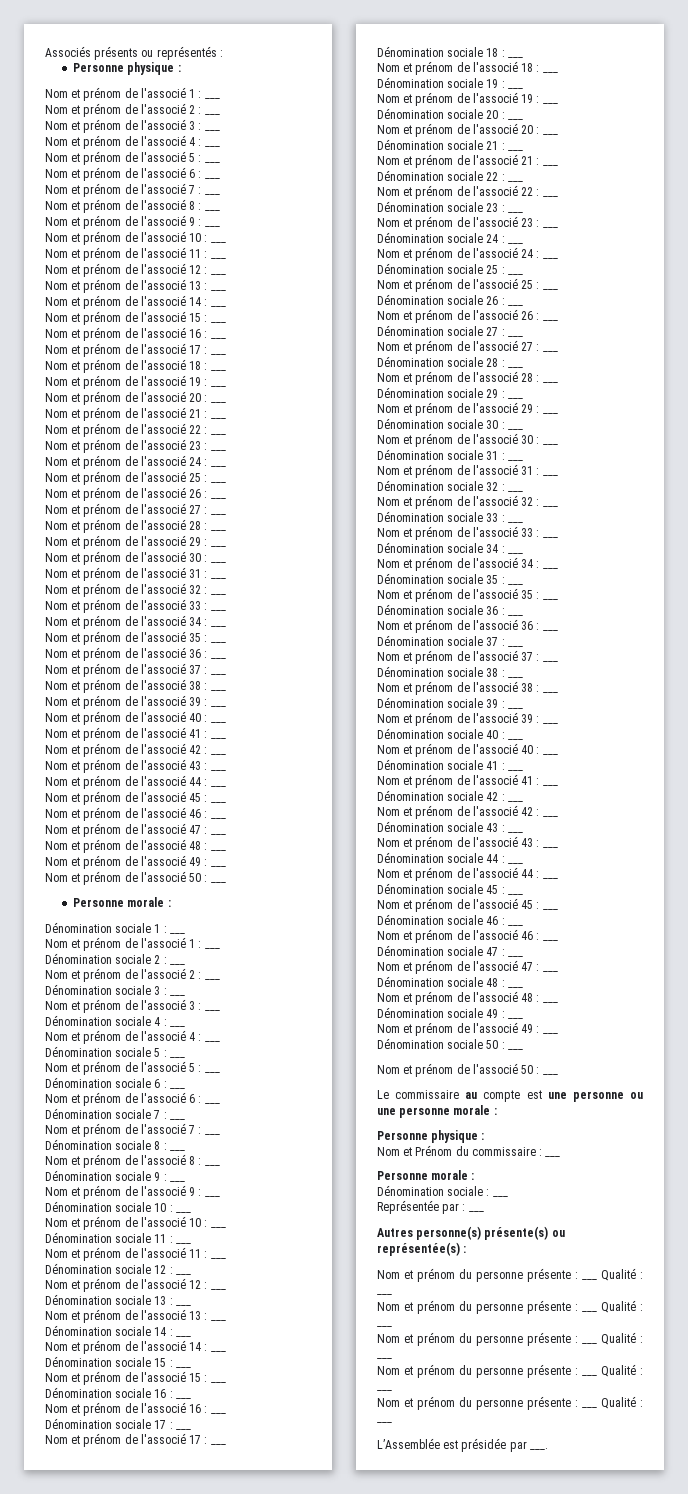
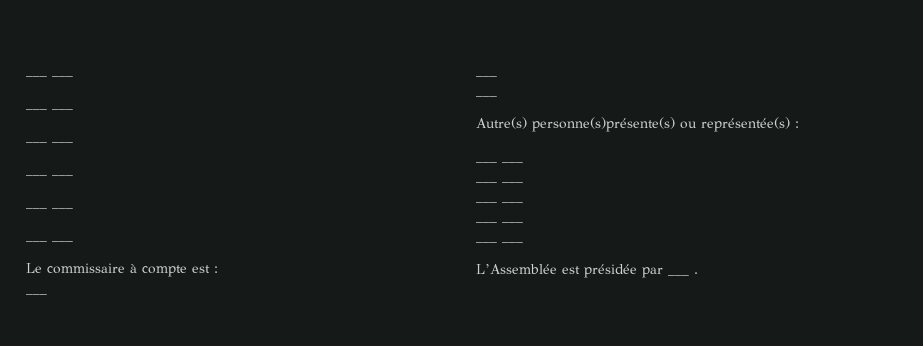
[45,46,223,60] [73,62,181,75] [45,87,202,101] [204,98,220,99] [45,103,202,117] [204,114,220,115] [45,119,202,133] [204,130,220,131] [45,135,202,149] [204,146,220,147] [45,151,202,165] [204,162,220,163] [45,167,202,181] [204,178,220,179] [45,183,202,197] [204,194,220,195] [45,199,202,213] [204,210,220,211] [45,215,202,229] [204,226,220,227] [45,231,208,245] [210,242,226,243] [45,247,208,261] [210,258,226,259] [45,263,208,277] [210,274,226,275] [45,279,208,293] [210,290,226,291] [45,295,208,309] [210,306,226,307] [45,311,208,325] [210,322,226,323] [45,327,208,341] [210,338,226,339] [45,343,208,357] [210,354,226,355] [45,359,208,373] [210,370,226,371] [45,375,208,389] [210,386,226,387] [45,391,208,405] [210,402,226,403] [45,407,208,421] [210,418,226,419] [45,423,208,437] [210,434,226,435] [45,439,208,453] [210,450,226,451] [45,455,208,469] [210,466,226,467] [45,471,208,485] [210,482,226,483] [45,487,208,501] [210,498,226,499] [45,503,208,517] [210,514,226,515] [45,519,208,533] [210,530,226,531] [45,535,208,549] [210,546,226,547] [45,551,208,565] [210,562,226,563] [45,567,208,581] [210,578,226,579] [45,583,208,597] [210,594,226,595] [45,599,208,613] [210,610,226,611] [45,615,208,629] [210,626,226,627] [45,631,208,645] [210,642,226,643] [45,647,208,661] [210,658,226,659] [45,663,208,677] [210,674,226,675] [45,679,208,693] [210,690,226,691] [45,695,208,709] [210,706,226,707] [45,711,208,725] [210,722,226,723] [45,727,208,741] [210,738,226,739] [45,743,208,757] [210,754,226,755] [45,759,208,773] [210,770,226,771] [45,775,208,789] [210,786,226,787] [45,791,208,805] [210,802,226,803] [45,807,208,821] [210,818,226,819] [45,823,208,837] [210,834,226,835] [45,839,208,853] [210,850,226,851] [45,855,208,869] [210,866,226,867] [45,871,208,885] [210,882,226,883] [73,897,171,907] [45,922,167,933] [169,933,185,934] [45,937,202,951] [204,948,220,949] [45,953,167,964] [169,964,185,965] [45,968,202,982] [204,979,220,980] [45,984,167,995] [169,995,185,996] [45,999,202,1013] [204,1010,220,1011] [45,1015,167,1026] [169,1026,185,1027] [45,1030,202,1044] [204,1041,220,1042] [45,1046,167,1057] [169,1057,185,1058] [45,1061,202,1075] [204,1072,220,1073] [45,1077,167,1088] [169,1088,185,1089] [45,1092,202,1106] [204,1103,220,1104] [45,1108,167,1119] [169,1119,185,1120] [45,1123,202,1137] [204,1134,220,1135] [45,1139,167,1150] [169,1150,185,1151] [45,1154,202,1168] [204,1165,220,1166] [45,1170,167,1181] [169,1181,185,1182] [45,1185,202,1199] [204,1196,220,1197] [45,1201,173,1212] [175,1212,191,1213] [45,1216,208,1230] [210,1227,226,1228] [45,1232,173,1243] [175,1243,191,1244] [45,1247,208,1261] [210,1258,226,1259] [45,1263,173,1274] [175,1274,191,1275] [45,1278,208,1292] [210,1289,226,1290] [45,1294,173,1305] [175,1305,191,1306] [45,1309,208,1323] [210,1320,226,1321] [45,1325,173,1336] [175,1336,191,1337] [45,1340,208,1354] [210,1351,226,1352] [45,1356,173,1367] [175,1367,191,1368] [45,1371,208,1385] [210,1382,226,1383] [45,1387,173,1398] [175,1398,191,1399] [45,1402,208,1416] [210,1413,226,1414] [45,1418,173,1429] [175,1429,191,1430] [45,1433,208,1447] [210,1444,226,1445] [377,46,505,57] [507,57,523,58] [377,61,540,75] [542,72,558,73] [377,77,505,88] [507,88,523,89] [377,92,540,106] [542,103,558,104] [377,108,505,119] [507,119,523,120] [377,123,540,137] [542,134,558,135] [377,139,505,150] [507,150,523,151] [377,154,540,168] [542,165,558,166] [377,170,505,181] [507,181,523,182] [377,185,540,199] [542,196,558,197] [377,201,505,212] [507,212,523,213] [377,216,540,230] [542,227,558,228] [377,232,505,243] [507,243,523,244] [377,247,540,261] [542,258,558,259] [377,263,505,274] [507,274,523,275] [377,278,540,292] [542,289,558,290] [377,294,505,305] [507,305,523,306] [377,309,540,323] [542,320,558,321] [377,325,505,336] [507,336,523,337] [377,340,540,354] [542,351,558,352] [377,356,505,367] [507,367,523,368] [377,371,540,385] [542,382,558,383] [377,387,505,398] [507,398,523,399] [377,402,540,416] [542,413,558,414] [377,418,505,429] [507,429,523,430] [377,433,540,447] [542,444,558,445] [377,449,505,460] [507,460,523,461] [377,464,540,478] [542,475,558,476] [377,480,505,491] [507,491,523,492] [377,495,540,509] [542,506,558,507] [377,511,505,522] [507,522,523,523] [377,526,540,540] [542,537,558,538] [377,542,505,553] [507,553,523,554] [377,557,540,571] [542,568,558,569] [377,573,505,584] [507,584,523,585] [377,588,540,602] [542,599,558,600] [377,604,505,615] [507,615,523,616] [377,619,540,633] [542,630,558,631] [377,635,505,646] [507,646,523,647] [377,650,540,664] [542,661,558,662] [377,666,505,677] [507,677,523,678] [377,681,540,695] [542,692,558,693] [377,697,505,708] [507,708,523,709] [377,712,540,726] [542,723,558,724] [377,728,505,739] [507,739,523,740] [377,743,540,757] [542,754,558,755] [377,759,505,770] [507,770,523,771] [377,774,540,788] [542,785,558,786] [377,790,505,801] [507,801,523,802] [377,805,540,819] [542,816,558,817] [377,821,505,832] [507,832,523,833] [377,836,540,850] [542,847,558,848] [377,852,505,863] [507,863,523,864] [377,867,540,881] [542,878,558,879] [377,883,505,894] [507,894,523,895] [377,898,540,912] [542,909,558,910] [377,914,505,925] [507,925,523,926] [377,929,540,943] [542,940,558,941] [377,945,505,956] [507,956,523,957] [377,960,540,974] [542,971,558,972] [377,976,505,987] [507,987,523,988] [377,991,540,1005] [542,1002,558,1003] [377,1007,505,1018] [507,1018,523,1019] [377,1022,540,1036] [542,1033,558,1034] [377,1038,505,1049] [507,1049,523,1050] [377,1063,540,1077] Associés présents ou représentés : // Personne physique : // Nom et prénom de l'associé 1 : ___ // Nom et prénom de l'associé 2 : ___ // Nom et prénom de l'associé 3 : ___ // Nom et prénom de l'associé 4 : ___ // Nom et prénom de l'associé 5 : ___ // Nom et prénom de l'associé 6 : ___ // Nom et prénom de l'associé 7 : ___ // Nom et prénom de l'associé 8 : ___ // Nom et prénom de l'associé 9 : ___ // Nom et prénom de l'associé 10 : ___ // Nom et prénom de l'associé 11 : ___ // Nom et prénom de l'associé 12 : ___ // Nom et prénom de l'associé 13 : ___ // Nom et prénom de l'associé 14 : ___ // Nom et prénom de l'associé 15 : ___ // Nom et prénom de l'associé 16 : ___ // Nom et prénom de l'associé 17 : ___ // Nom et prénom de l'associé 18 : ___ // Nom et prénom de l'associé 19 : ___ // Nom et prénom de l'associé 20 : ___ // Nom et prénom de l'associé 21 : ___ // Nom et prénom de l'associé 22 : ___ // Nom et prénom de l'associé 23 : ___ // Nom et prénom de l'associé 24 : ___ // Nom et prénom de l'associé 25 : ___ // Nom et prénom de l'associé 26 : ___ // Nom et prénom de l'associé 27 : ___ // Nom et prénom de l'associé 28 : ___ // Nom et prénom de l'associé 29 : ___ // Nom et prénom de l'associé 30 : ___ // Nom et prénom de l'associé 31 : ___ // Nom et prénom de l'associé 32 : ___ // Nom et prénom de l'associé 33 : ___ // Nom et prénom de l'associé 34 : ___ // Nom et prénom de l'associé 35 : ___ // Nom et prénom de l'associé 36 : ___ // Nom et prénom de l'associé 37 : ___ // Nom et prénom de l'associé 38 : ___ // Nom et prénom de l'associé 39 : ___ // Nom et prénom de l'associé 40 : ___ // Nom et prénom de l'associé 41 : ___ // Nom et prénom de l'associé 42 : ___ // Nom et prénom de l'associé 43 : ___ // Nom et prénom de l'associé 44 : ___ // Nom et prénom de l'associé 45 : ___ // Nom et prénom de l'associé 46 : ___ // Nom et prénom de l'associé 47 : ___ // Nom et prénom de l'associé 48 : ___ // Nom et prénom de l'associé 49 : ___ // Nom et prénom de l'associé 50 : ___ // Personne morale : // Dénomination sociale 1 : ___ // Nom et prénom de l'associé 1 : ___ // Dénomination sociale 2 : ___ // Nom et prénom de l'associé 2 : ___ // Dénomination sociale 3 : ___ // Nom et prénom de l'associé 3 : ___ // Dénomination sociale 4 : ___ // Nom et prénom de l'associé 4 : ___ // Dénomination sociale 5 : ___ // Nom et prénom de l'associé 5 : ___ // Dénomination sociale 6 : ___ // Nom et prénom de l'associé 6 : ___ // Dénomination sociale 7 : ___ // Nom et prénom de l'associé 7 : ___ // Dénomination sociale 8 : ___ // Nom et prénom de l'associé 8 : ___ // Dénomination sociale 9 : ___ // Nom et prénom de l'associé 9 : ___ // Dénomination sociale 10 : ___ // Nom et prénom de l'associé 10 : ___ // Dénomination sociale 11 : ___ // Nom et prénom de l'associé 11 : ___ // Dénomination sociale 12 : ___ // Nom et prénom de l'associé 12 : ___ // Dénomination sociale 13 : ___ // Nom et prénom de l'associé 13 : ___ // Dénomination sociale 14 : ___ // Nom et prénom de l'associé 14 : ___ // Dénomination sociale 15 : ___ // Nom et prénom de l'associé 15 : ___ // Dénomination sociale 16 : ___ // Nom et prénom de l'associé 16 : ___ // Dénomination sociale 17 : ___ // Nom et prénom de l'associé 17 : ___ // Dénomination sociale 18 : ___ // Nom et prénom de l'associé 18 : ___ // Dénomination sociale 19 : ___ // Nom et prénom de l'associé 19 : ___ // Dénomination sociale 20 : ___ // Nom et prénom de l'associé 20 : ___ // Dénomination sociale 21 : ___ // Nom et prénom de l'associé 21 : ___ // Dénomination sociale 22 : ___ // Nom et prénom de l'associé 22 : ___ // Dénomination sociale 23 : ___ // Nom et prénom de l'associé 23 : ___ // Dénomination sociale 24 : ___ // Nom et prénom de l'associé 24 : ___ // Dénomination sociale 25 : ___ // Nom et prénom de l'associé 25 : ___ // Dénomination sociale 26 : ___ // Nom et prénom de l'associé 26 : ___ // Dénomination sociale 27 : ___ // Nom et prénom de l'associé 27 : ___ // Dénomination sociale 28 : ___ // Nom et prénom de l'associé 28 : ___ // Dénomination sociale 29 : ___ // Nom et prénom de l'associé 29 : ___ // Dénomination sociale 30 : ___ // Nom et prénom de l'associé 30 : ___ // Dénomination sociale 31 : ___ // Nom et prénom de l'associé 31 : ___ // Dénomination sociale 32 : ___ // Nom et prénom de l'associé 32 : ___ // Dénomination sociale 33 : ___ // Nom et prénom de l'associé 33 : ___ // Dénomination sociale 34 : ___ // Nom et prénom de l'associé 34 : ___ // Dénomination sociale 35 : ___ // Nom et prénom de l'associé 35 : ___ // Dénomination sociale 36 : ___ // Nom et prénom de l'associé 36 : ___ // Dénomination sociale 37 : ___ // Nom et prénom de l'associé 37 : ___ // Dénomination sociale 38 : ___ // Nom et prénom de l'associé 38 : ___ // Dénomination sociale 39 : ___ // Nom et prénom de l'associé 39 : ___ // Dénomination sociale 40 : ___ // Nom et prénom de l'associé 40 : ___ // Dénomination sociale 41 : ___ // Nom et prénom de l'associé 41 : ___ // Dénomination sociale 42 : ___ // Nom et prénom de l'associé 42 : ___ // Dénomination sociale 43 : ___ // Nom et prénom de l'associé 43 : ___ // Dénomination sociale 44 : ___ // Nom et prénom de l'associé 44 : ___ // Dénomination sociale 45 : ___ // Nom et prénom de l'associé 45 : ___ // Dénomination sociale 46 : ___ // Nom et prénom de l'associé 46 : ___ // Dénomination sociale 47 : ___ // Nom et prénom de l'associé 47 : ___ // Dénomination sociale 48 : ___ // Nom et prénom de l'associé 48 : ___ // Dénomination sociale 49 : ___ // Nom et prénom de l'associé 49 : ___ // Dénomination sociale 50 : ___ // Nom et prénom de l'associé 50 : -> [26,75,73,77] [26,108,73,110] [26,141,73,143] [26,174,73,176] [26,207,73,209] [26,240,47,242] ___ ___ // ___ ___ // ___ ___ // ___ ___ // ___ ___ // ___
[465,1092,478,1099] au -> [130,263,137,273] à
[547,1091,643,1102] [377,1105,497,1118] [377,1130,485,1143] [377,1145,543,1156] [545,1156,561,1157] [377,1170,475,1180] [377,1185,490,1196] [492,1196,508,1197] [377,1200,466,1214] [468,1211,484,1212] [377,1226,565,1240] [377,1242,467,1256] [377,1268,578,1282] [582,1268,643,1281] [377,1294,392,1295] [377,1300,578,1314] [582,1300,643,1313] [377,1326,392,1327] [377,1332,578,1346] [582,1332,643,1345] [377,1358,392,1359] [377,1364,578,1378] [582,1364,643,1377] [377,1390,392,1391] [377,1396,578,1410] [582,1396,643,1409] une personne ou une personne morale : // Personne physique : // Nom et Prénom du commissaire : ___ // Personne morale : // Dénomination sociale : ___ // Représentée par : ___ // Autres personne(s) présente(s) ou représentée(s) : // Nom et prénom du personne présente : ___ Qualité : ___ // Nom et prénom du personne présente : ___ Qualité : ___ // Nom et prénom du personne présente : ___ Qualité : ___ // Nom et prénom du personne présente : ___ Qualité : ___ // Nom et prénom du personne présente : ___ Qualité : -> [214,266,218,273] [26,293,47,295] [476,75,497,77] [476,95,497,97] [476,117,799,132] [476,161,523,163] [476,181,523,183] [476,201,523,203] [476,221,523,223] [476,241,497,243] : // ___ // ___ // ___ // Autre(s) personne(s)présente(s) ou représentée(s) : // ___ ___ // ___ ___ // ___ ___ // ___ ___ // ___
[529,1448,548,1450] ___. -> [668,274,689,276] [694,272,698,274] ___ .

